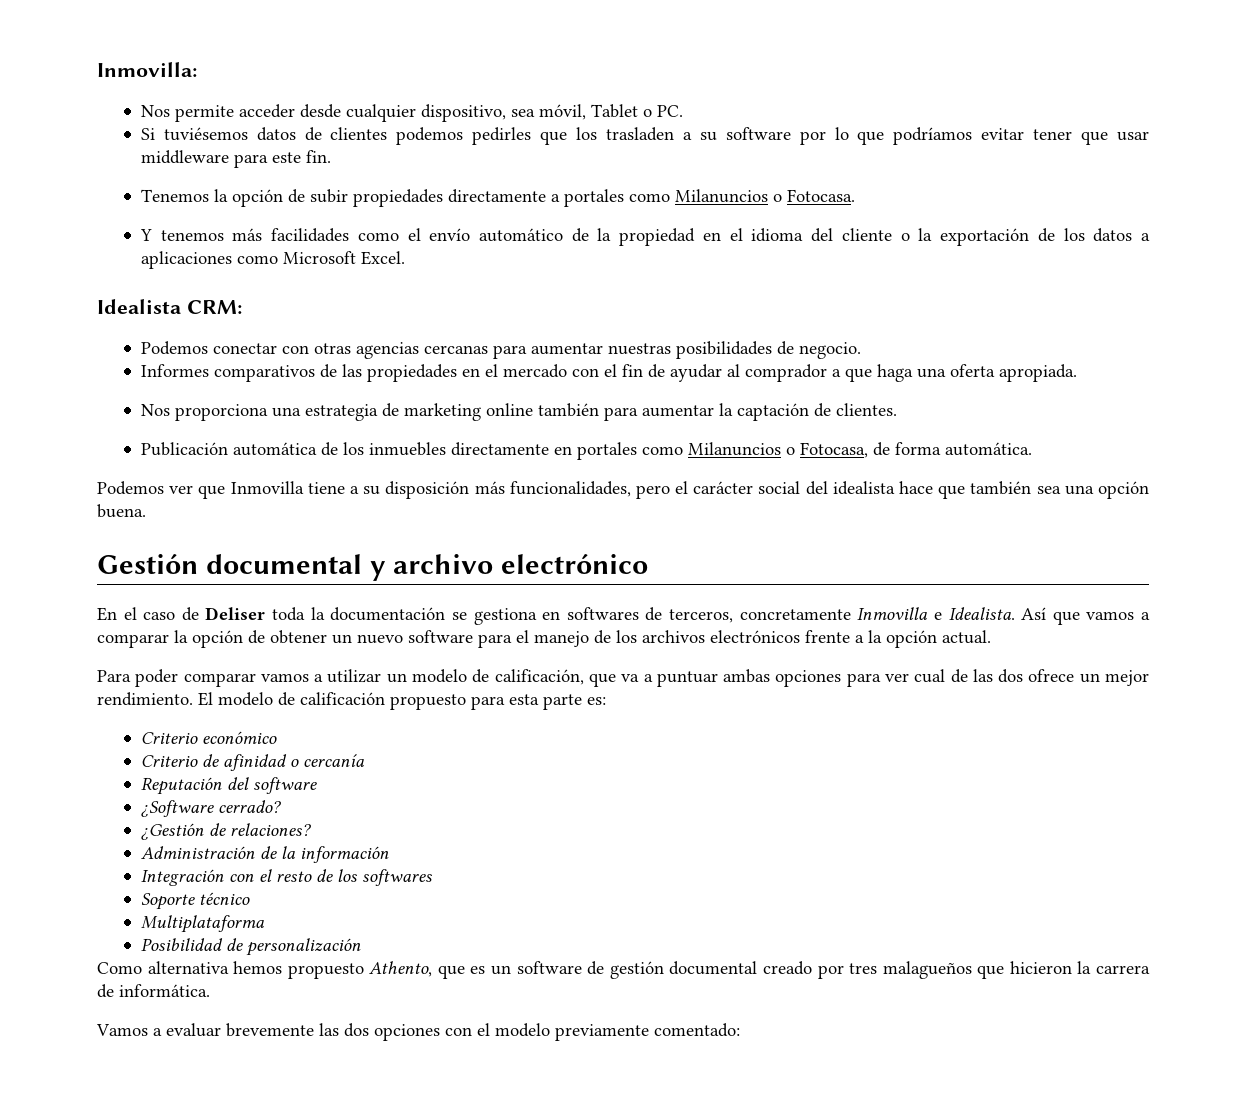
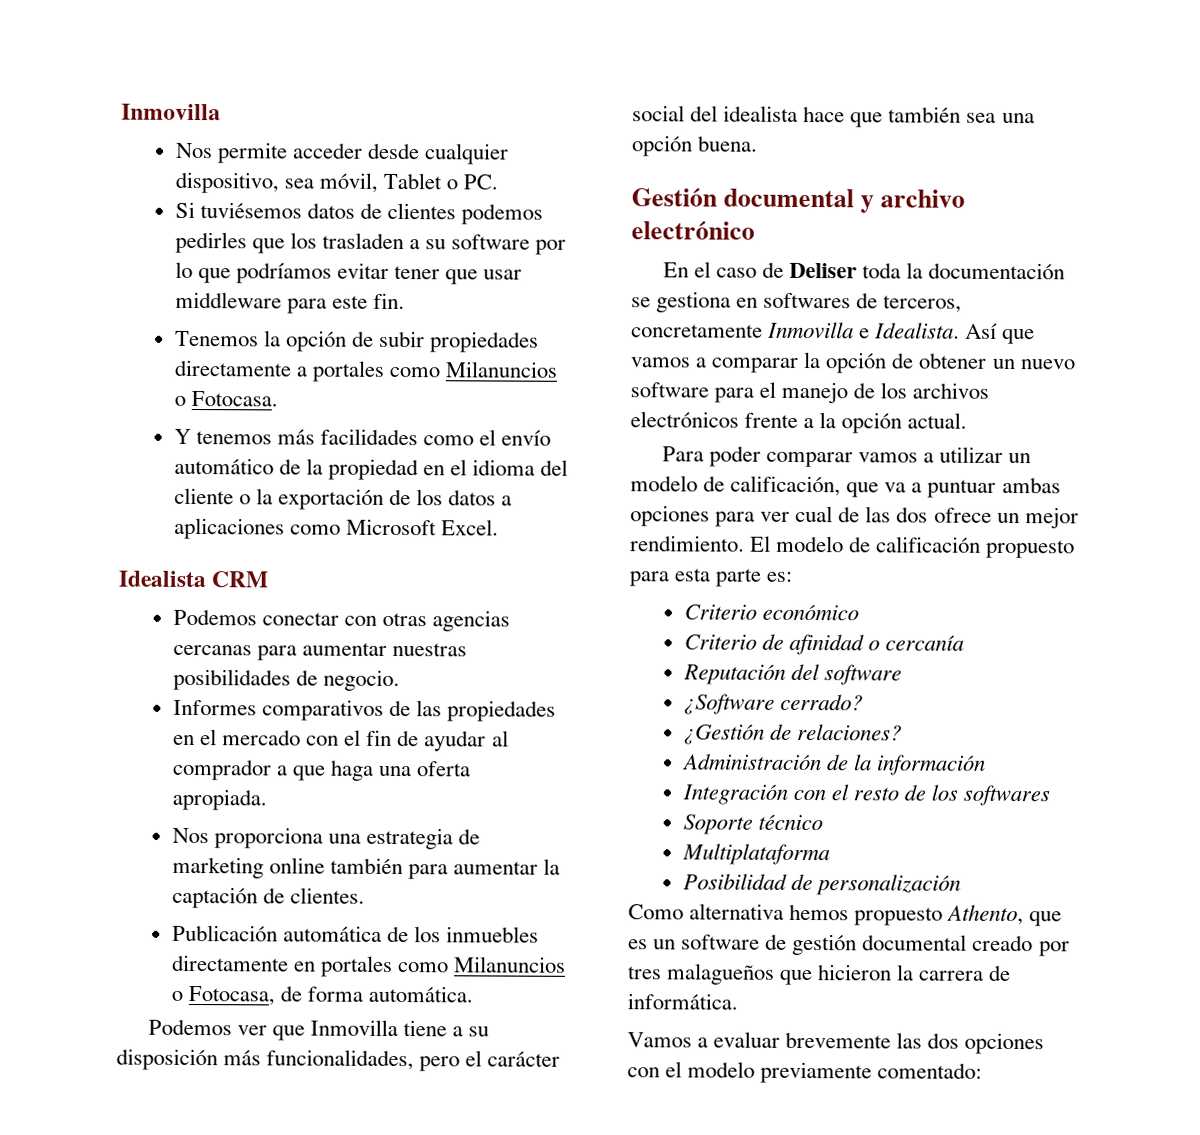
[97,62,197,77] Inmovilla: -> [121,103,221,121] Inmovilla
[186,300,242,314] CRM: -> [211,571,269,588] CRM

